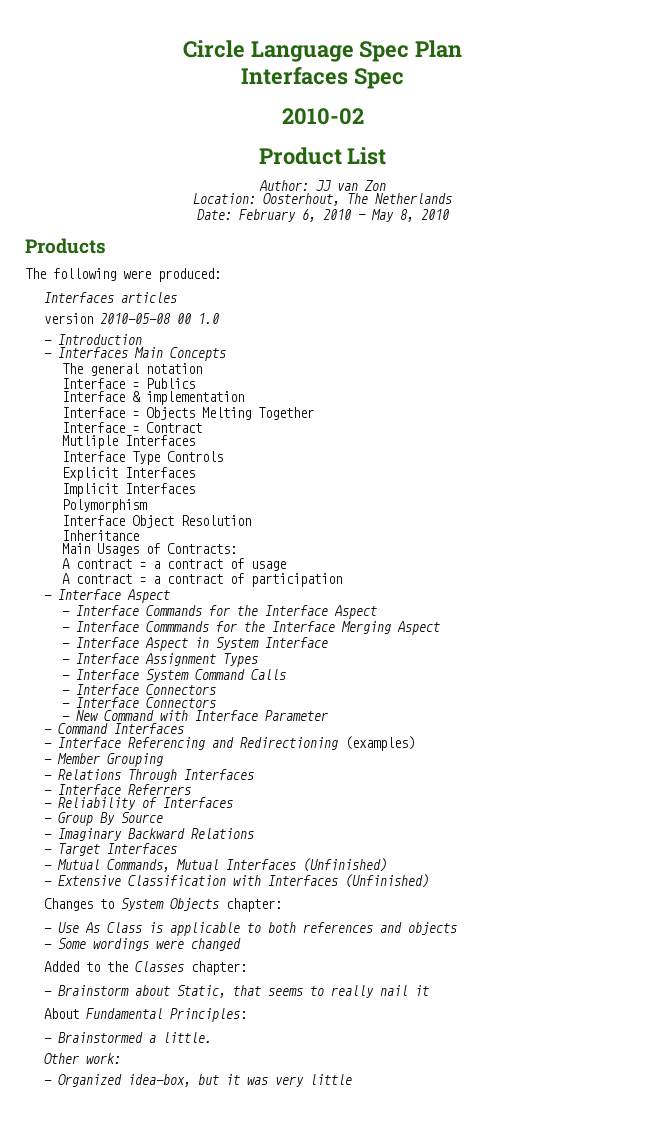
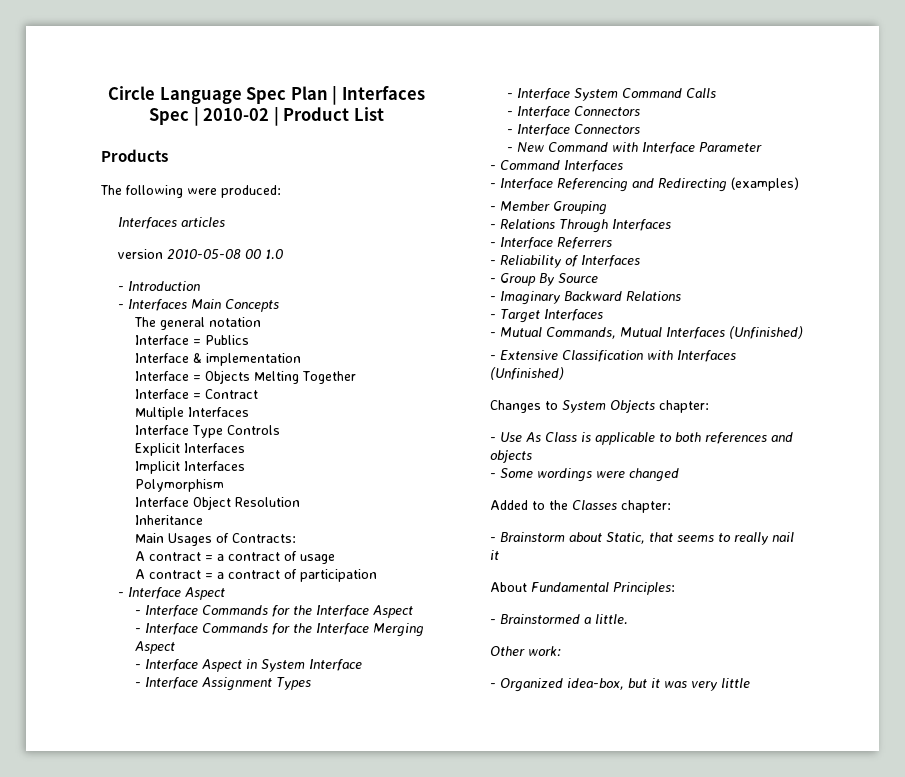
(463, 49) // -> [332,86,338,105] |
(404, 78) // -> [193,107,199,126] |
(364, 116) // -> [273,107,279,126] |
[258,180,386,191] [193,193,452,206] [196,208,449,222] // Author: JJ van Zon // Location: Oosterhout, The Netherlands // Date: February 6, 2010 – May 8, 2010 -> (384, 114) none
[62,435,119,449] Mutliple -> [134,407,184,420] Multiple
[146,621,210,632] Commmands -> [201,623,268,633] Commands
[239,737,338,750] Redirectioning -> [657,178,727,192] Redirecting

